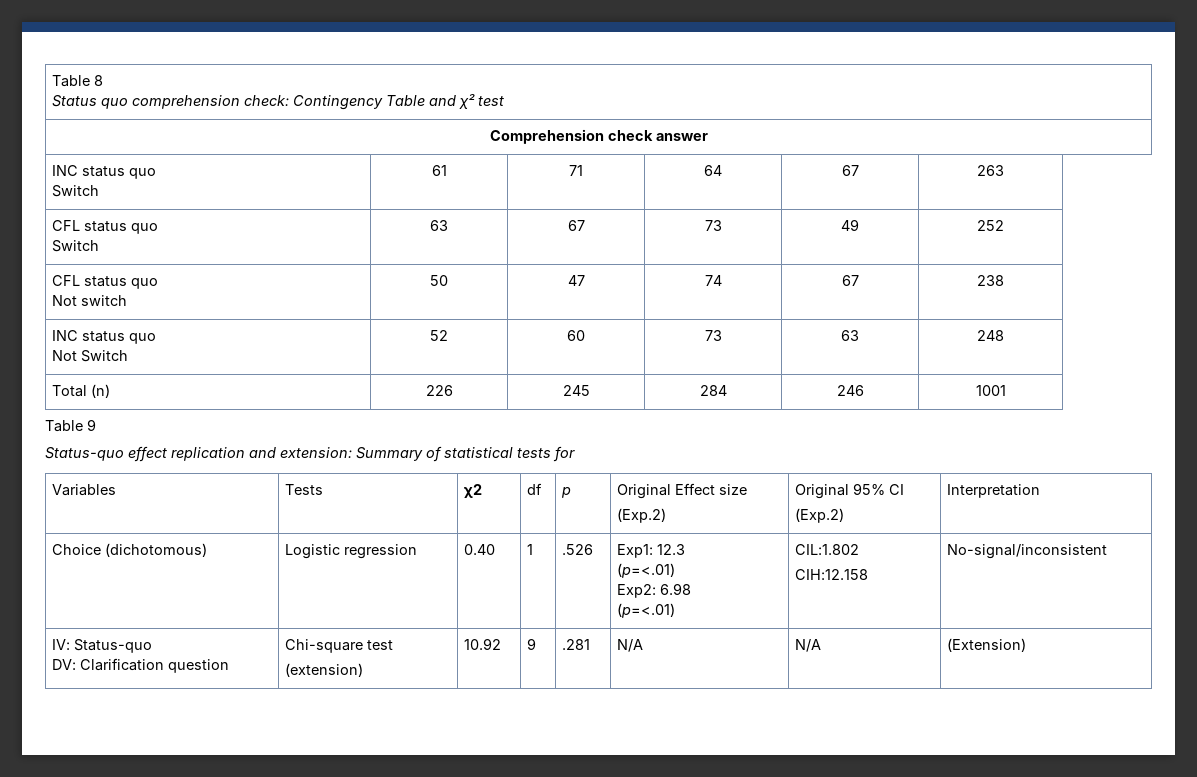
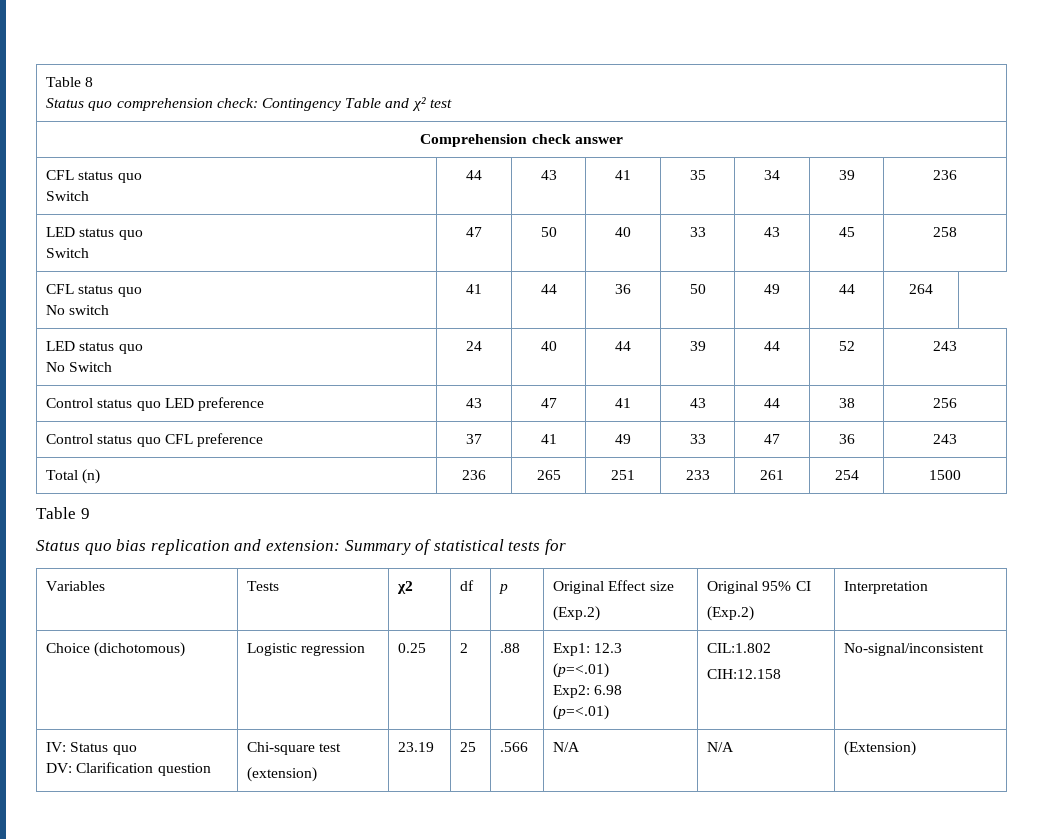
[52,165,157,179] [52,185,100,197] [431,165,447,176] [569,165,583,176] [704,165,722,176] [841,165,859,176] [977,165,1004,176] [52,220,159,234] [52,240,100,252] [430,220,448,231] [567,220,585,231] [704,220,722,231] [841,219,859,231] [977,220,1004,231] [52,275,159,289] [52,295,78,306] INC status quo // Switch | 61 | 71 | 64 | 67 | 263 // CFL status quo // Switch | 63 | 67 | 73 | 49 | 252 // CFL status quo // Not -> [46,170,142,183] [46,191,90,201] [466,170,482,180] [540,170,557,180] [615,170,631,180] [689,170,706,180] [764,170,780,180] [838,170,855,180] [933,170,957,180] [46,227,143,240] [46,248,90,258] [466,227,482,237] [540,227,557,237] [615,227,631,237] [689,227,706,237] [764,227,780,237] [838,227,855,237] [933,227,957,237] [46,284,142,297] [46,305,66,315] CFL status quo // Switch | 44 | 43 | 41 | 35 | 34 | 39 | 236 // LED status quo // Switch | 47 | 50 | 40 | 33 | 43 | 45 | 258 // CFL status quo // No
[430,275,448,286] [567,275,585,286] [704,275,722,286] [841,275,859,286] [977,275,1004,286] [52,330,157,344] [52,350,129,362] [430,330,448,341] [567,330,585,341] [704,330,722,341] [841,330,859,341] [977,330,1004,341] [52,384,111,398] [425,385,453,396] [562,385,590,396] [699,385,727,396] [836,385,864,396] [975,385,1006,396] 50 | 47 | 74 | 67 | 238 // INC status quo // Not Switch | 52 | 60 | 73 | 63 | 248 // Total (n) | 226 | 245 | 284 | 246 | 1001 -> [466,284,482,294] [540,284,557,294] [615,284,631,294] [689,284,706,294] [764,284,780,294] [838,284,855,294] [909,284,933,294] [46,341,143,354] [46,362,113,372] [466,341,482,351] [540,341,557,351] [615,341,631,351] [689,341,706,351] [764,341,780,351] [838,341,855,351] [933,341,957,351] [46,397,264,411] [466,398,482,408] [540,398,557,408] [615,398,631,408] [689,398,706,408] [764,398,780,408] [838,398,855,408] [933,398,957,408] [46,433,263,447] [466,434,482,444] [540,434,557,444] [615,434,631,444] [689,434,706,444] [764,434,780,444] [838,434,855,444] [933,434,957,444] [46,469,101,484] [462,470,486,480] [536,470,561,480] [611,470,635,480] [685,470,710,480] [760,470,784,480] [834,470,859,480] [929,470,961,480] 41 | 44 | 36 | 50 | 49 | 44 | 264 // LED status quo // No Switch | 24 | 40 | 44 | 39 | 44 | 52 | 243 // Control status quo LED preference | 43 | 47 | 41 | 43 | 44 | 38 | 256 // Control status quo CFL preference | 37 | 41 | 49 | 33 | 47 | 36 | 243 // Total (n) | 236 | 265 | 251 | 233 | 261 | 254 | 1500
[45,446,167,462] Status-quo effect -> [36,539,147,555] Status quo bias
[464,544,496,555] [527,544,534,555] [562,544,594,555] 0.40 | 1 | .526 -> [398,643,427,653] [460,643,469,653] [500,643,521,653] 0.25 | 2 | .88
[74,639,153,653] Status-quo -> [70,742,137,755] Status quo
[464,638,502,650] [527,638,537,650] [562,639,591,650] 10.92 | 9 | .281 -> [398,742,435,752] [460,742,477,752] [500,742,529,752] 23.19 | 25 | .566

